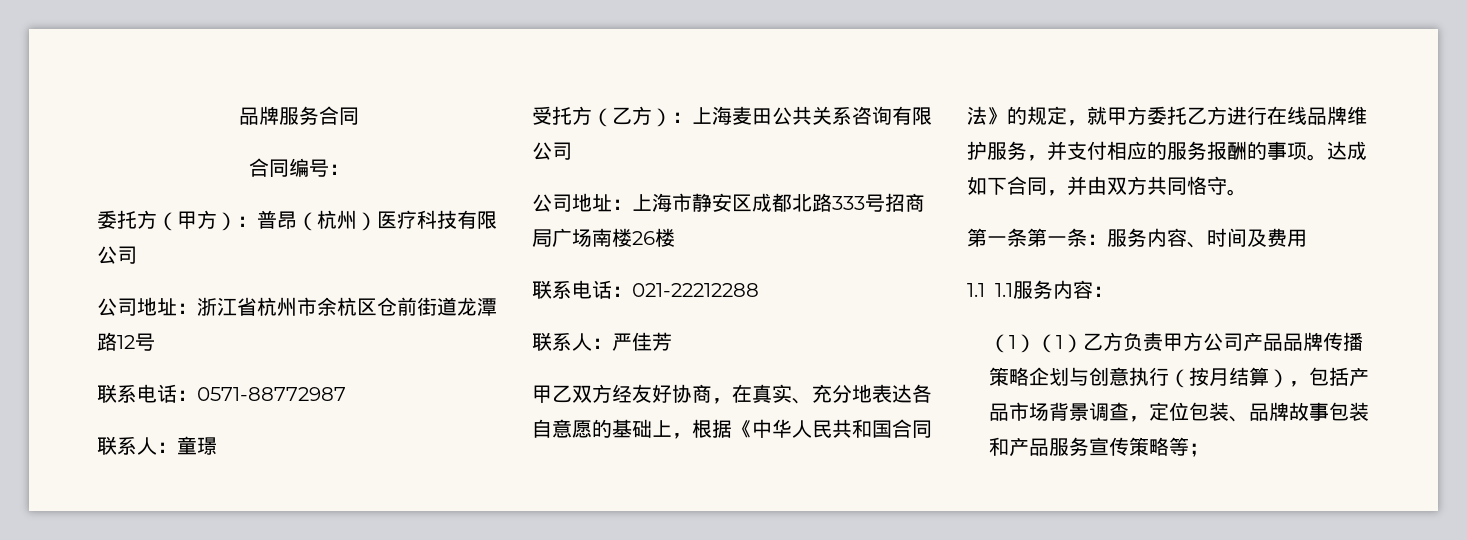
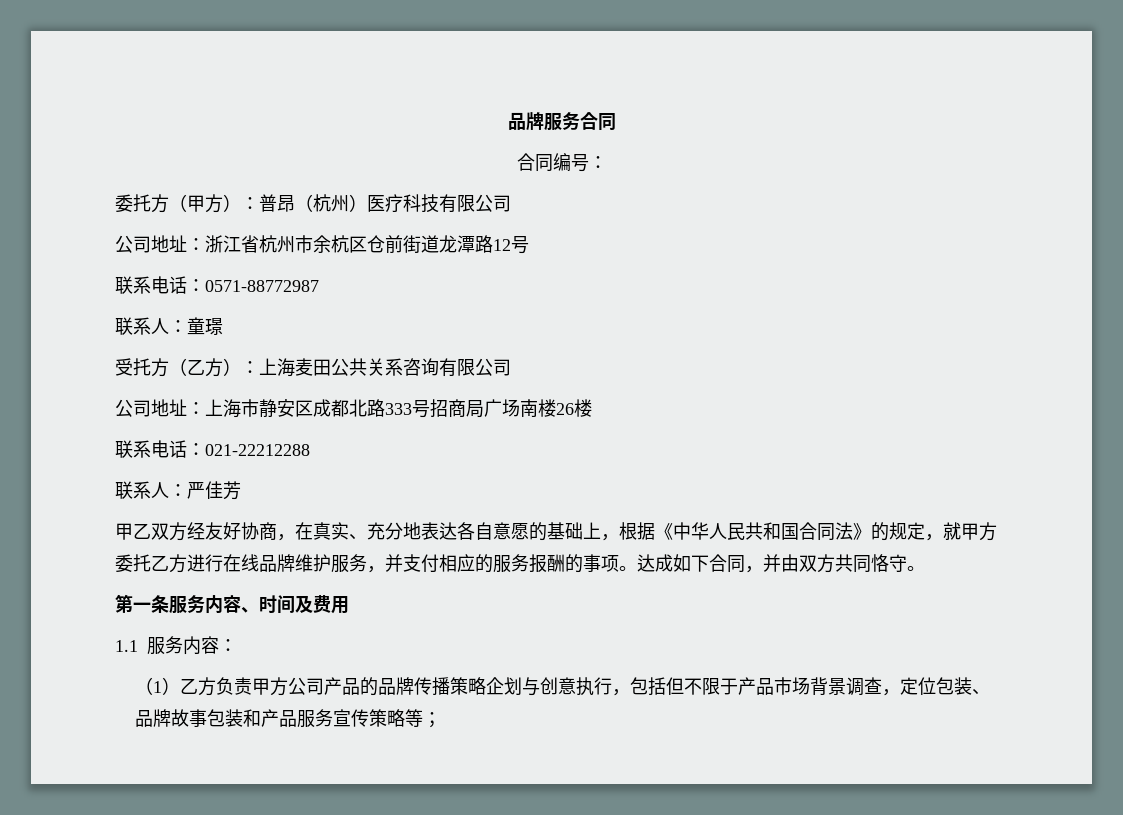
[1027,228,1107,247] 第一条： -> (169, 604) none
[995,283,1013,297] 1.1 -> (138, 646) none
[1036,334,1084,353] （1） -> (181, 686) none
(1284, 342) none -> [360,677,379,696] 的
[1169,367,1350,388] （按月结算），包括 -> [612,677,739,696] ，包括但不限于

